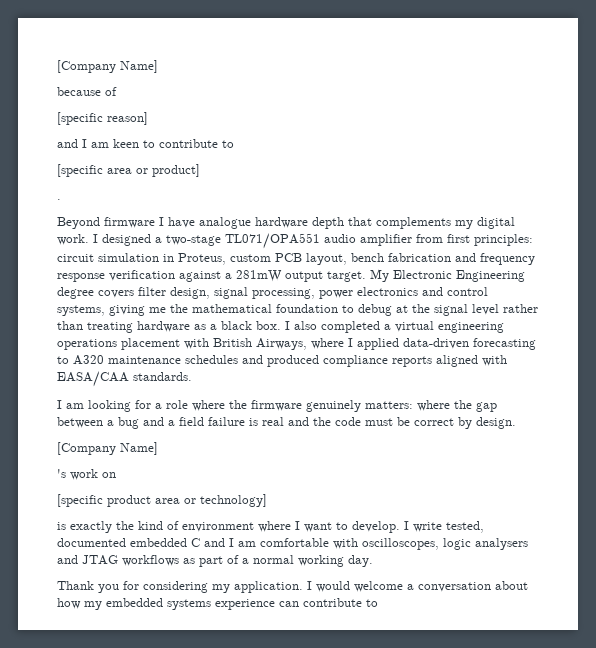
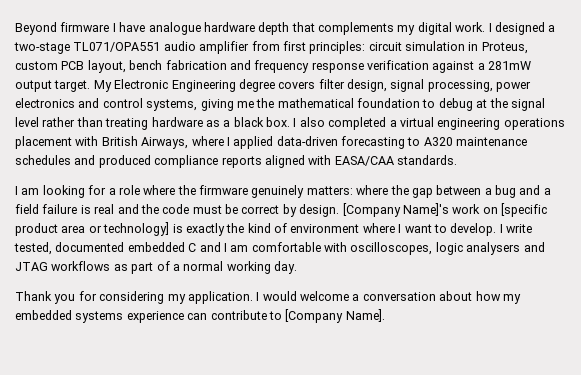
[57,60,158,73] [57,87,117,96] [57,112,148,125] [57,139,234,148] [57,164,200,177] [57,199,61,200] [Company Name] // because of // [specific reason] // and I am keen to contribute to // [specific area or product] // . // -> (15, 28) none
[57,442,158,455] [57,469,66,478] // [Company Name] // 's -> [342,203,449,217] [Company Name]'s
(116, 475) // -> (498, 210) none
(267, 500) // -> (170, 229) none
(378, 603) none -> [285,309,385,323] [Company Name].

